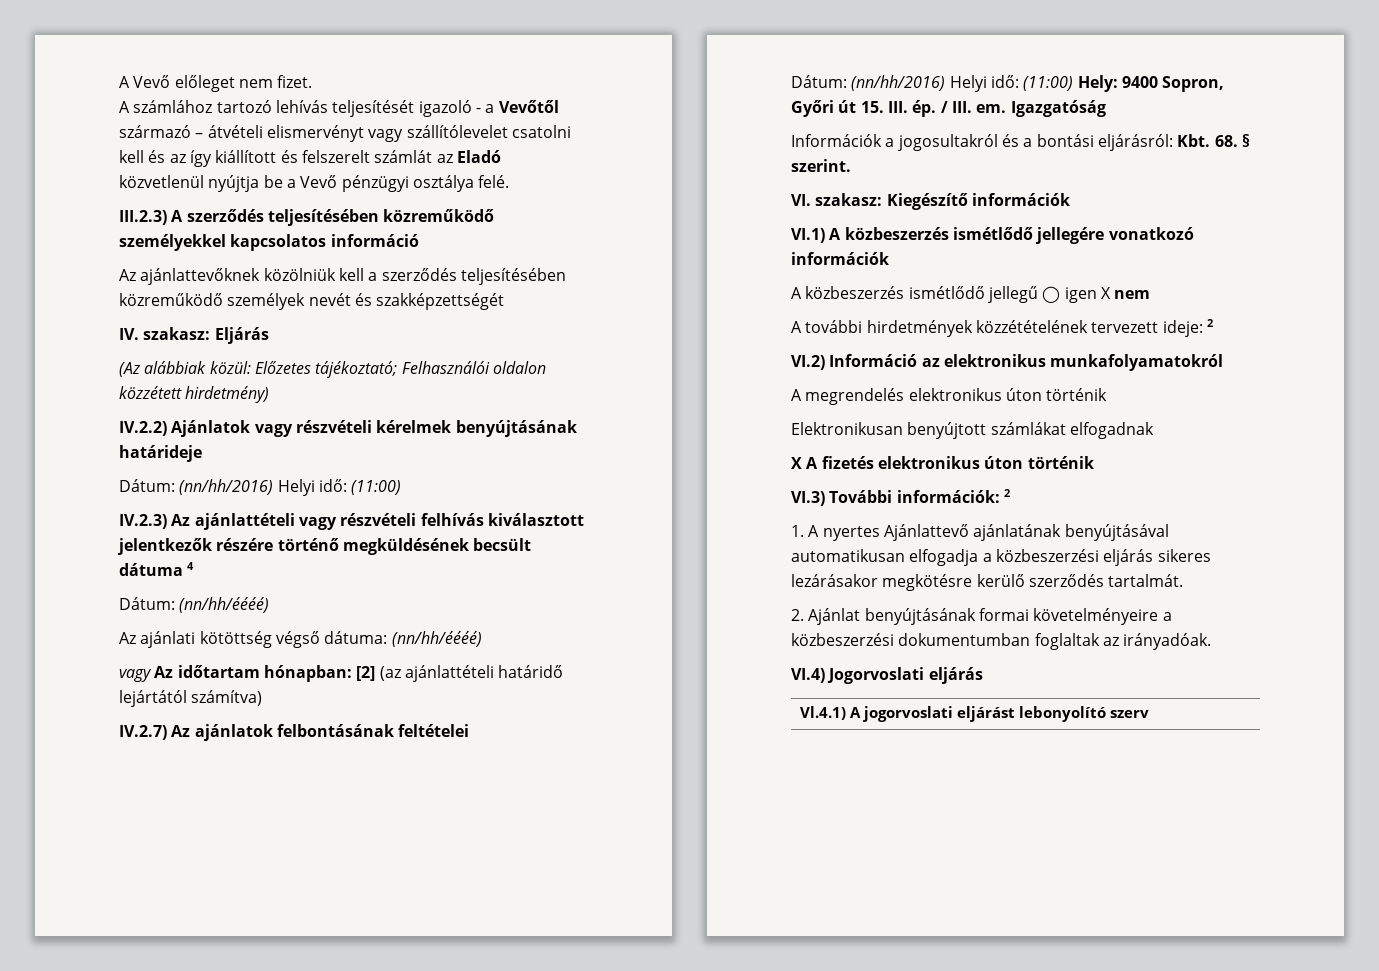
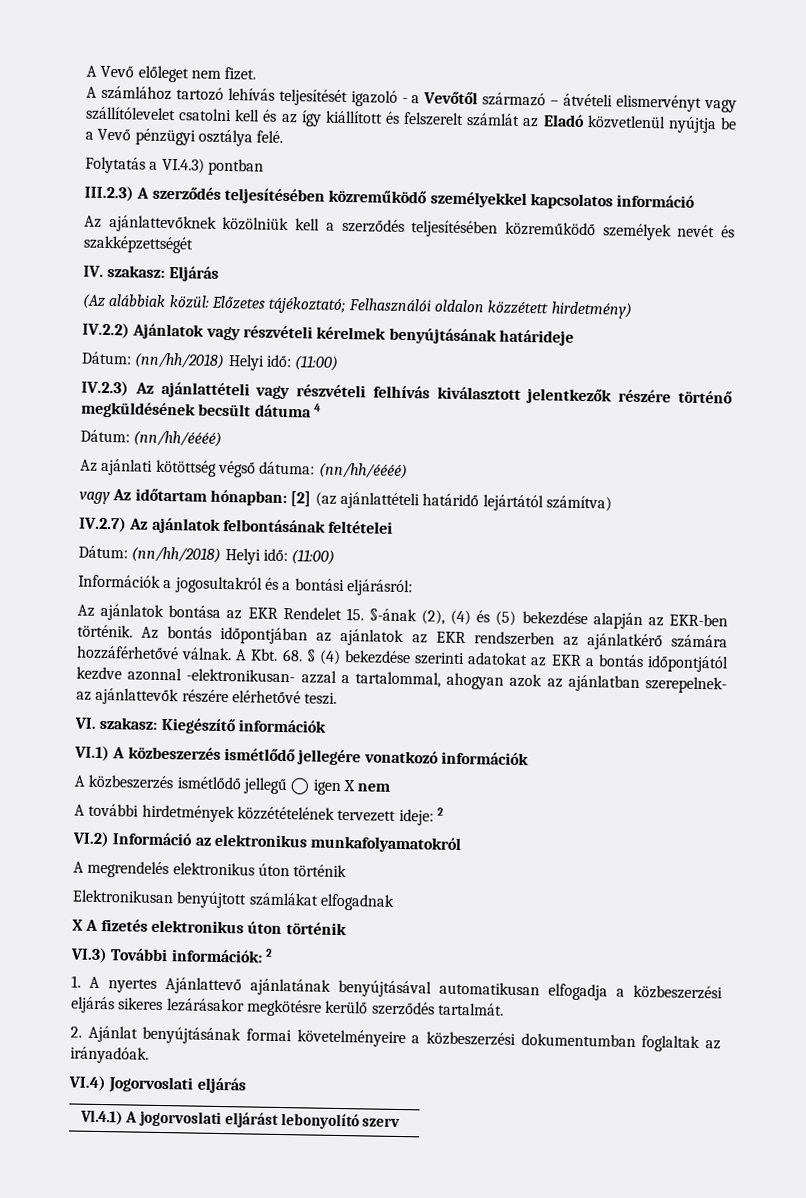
(510, 181) none -> [85,156,264,176] // Folytatás a VI.4.3) pontban
[179,479,274,495] (nn/hh/2016) -> [134,352,226,369] (nn/hh/2018)
[851,75,1225,92] [791,100,1106,117] (nn/hh/2016) Helyi idő: (11:00) Hely: 9400 Sopron, Győri út 15. III. ép. / III. em. Igazgatóság -> [131,546,336,565] (nn/hh/2018) Helyi idő: (11:00)
[1177,134,1250,147] [791,159,851,172] Kbt. 68. § szerint. -> [77,603,728,630] [77,624,729,651] [76,645,729,673] [76,666,727,694] [76,687,338,706] // Az ajánlatok bontása az EKR Rendelet 15. §-ának (2), (4) és (5) bekezdése alapján az EKR-ben történik. Az bontás időpontjában az ajánlatok az EKR rendszerben az ajánlatkérő számára hozzáférhetővé válnak. A Kbt. 68. § (4) bekezdése szerinti adatokat az EKR a bontás időpontjától kezdve azonnal -elektronikusan- azzal a tartalommal, ahogyan azok az ajánlatban szerepelnek- az ajánlattevők részére elérhetővé teszi.

